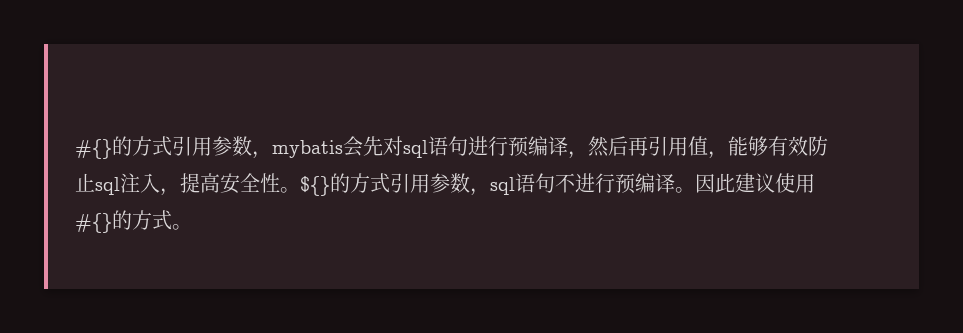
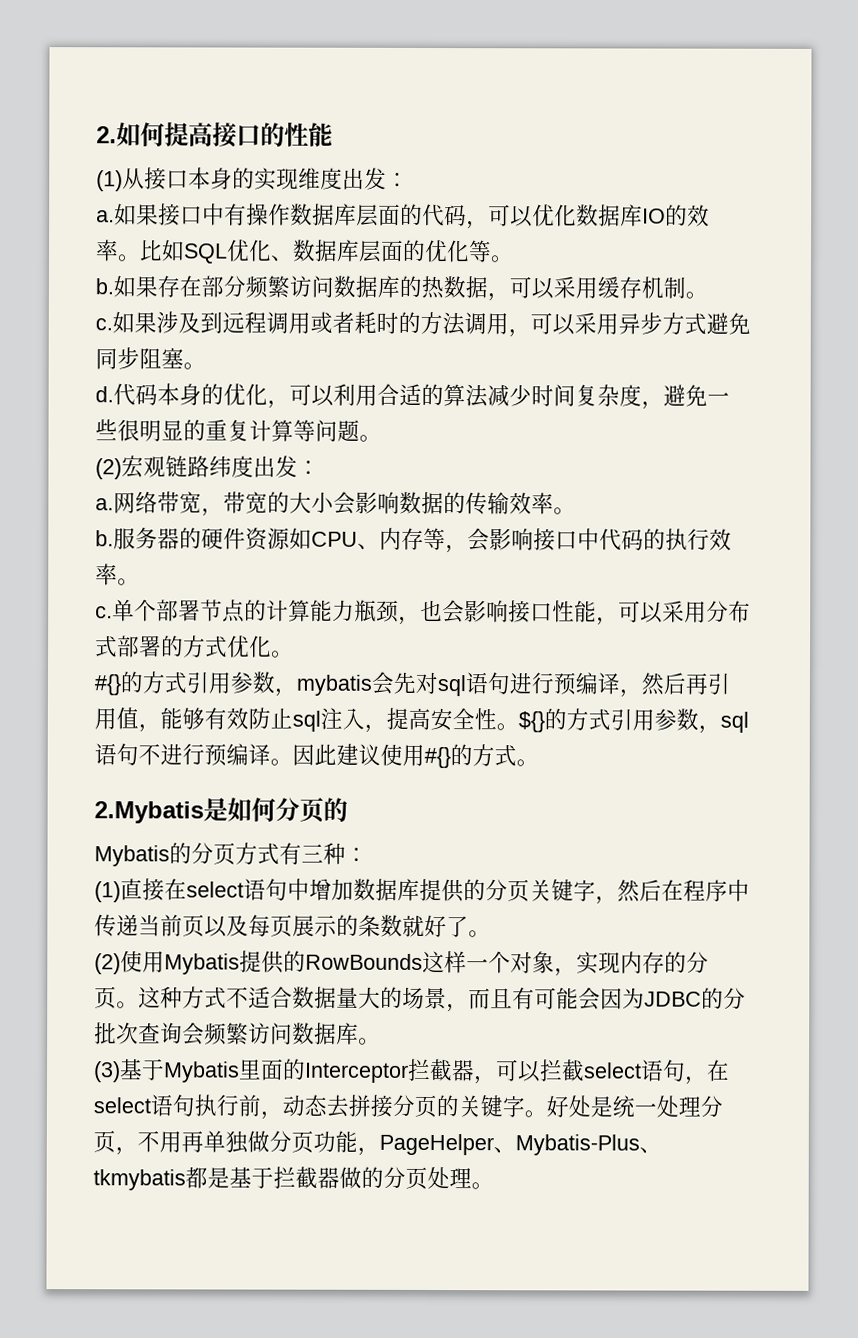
(75, 149) none -> [96,122,333,148] [96,167,409,192] [96,203,710,230] [95,239,514,264] [95,275,708,302] [95,311,751,338] [95,347,206,370] [95,383,730,410] [95,419,382,442] [95,455,320,480] [95,491,576,517] [95,527,732,554] [95,563,140,586] [95,599,751,626] [95,635,294,658] 2.如何提高接口的性能 // (1)从接口本身的实现维度出发： // a.如果接口中有操作数据库层面的代码，可以优化数据库IO的效率。比如SQL优化、数据库层面的优化等。 // b.如果存在部分频繁访问数据库的热数据，可以采用缓存机制。 // c.如果涉及到远程调用或者耗时的方法调用，可以采用异步方式避免同步阻塞。 // d.代码本身的优化，可以利用合适的算法减少时间复杂度，避免一些很明显的重复计算等问题。 // (2)宏观链路纬度出发： // a.网络带宽，带宽的大小会影响数据的传输效率。 // b.服务器的硬件资源如CPU、内存等，会影响接口中代码的执行效率。 // c.单个部署节点的计算能力瓶颈，也会影响接口性能，可以采用分布式部署的方式优化。 //
(192, 227) none -> [94,797,348,824] [94,842,368,867] [94,878,750,905] [94,914,491,938] [94,950,709,977] [94,986,746,1013] [94,1022,381,1046] [93,1058,730,1085] [93,1094,723,1120] [93,1130,662,1156] [93,1166,494,1191] // 2.Mybatis是如何分页的 // Mybatis的分页方式有三种： // (1)直接在select语句中增加数据库提供的分页关键字，然后在程序中传递当前页以及每页展示的条数就好了。 // (2)使用Mybatis提供的RowBounds这样一个对象，实现内存的分页。这种方式不适合数据量大的场景，而且有可能会因为JDBC的分批次查询会频繁访问数据库。 // (3)基于Mybatis里面的Interceptor拦截器，可以拦截select语句，在select语句执行前，动态去拼接分页的关键字。好处是统一处理分页，不用再单独做分页功能，PageHelper、Mybatis-Plus、tkmybatis都是基于拦截器做的分页处理。

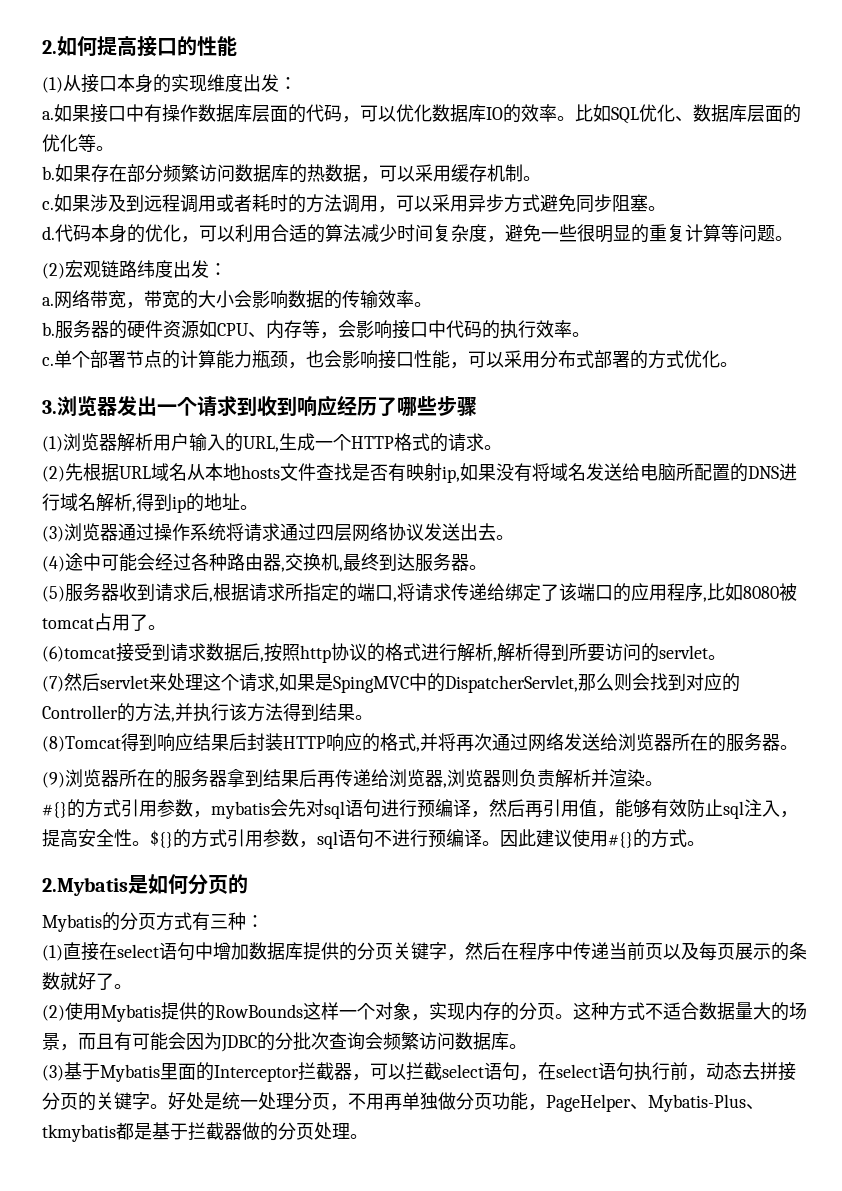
(294, 654) none -> [42,395,477,417] [42,433,502,452] [42,463,797,483] [42,493,258,513] [42,523,514,542] [42,553,487,572] [42,583,797,602] [42,613,166,631] [42,643,726,663] [42,673,740,693] [42,703,373,722] [42,733,798,752] [42,769,663,788] // 3.浏览器发出一个请求到收到响应经历了哪些步骤 // (1)浏览器解析用户输入的URL,生成一个HTTP格式的请求。 // (2)先根据URL域名从本地hosts文件查找是否有映射ip,如果没有将域名发送给电脑所配置的DNS进行域名解析,得到ip的地址。 // (3)浏览器通过操作系统将请求通过四层网络协议发送出去。 // (4)途中可能会经过各种路由器,交换机,最终到达服务器。 // (5)服务器收到请求后,根据请求所指定的端口,将请求传递给绑定了该端口的应用程序,比如8080被tomcat占用了。 // (6)tomcat接受到请求数据后,按照http协议的格式进行解析,解析得到所要访问的servlet。 // (7)然后servlet来处理这个请求,如果是SpingMVC中的DispatcherServlet,那么则会找到对应的Controller的方法,并执行该方法得到结果。 // (8)Tomcat得到响应结果后封装HTTP响应的格式,并将再次通过网络发送给浏览器所在的服务器。 // (9)浏览器所在的服务器拿到结果后再传递给浏览器,浏览器则负责解析并渲染。

